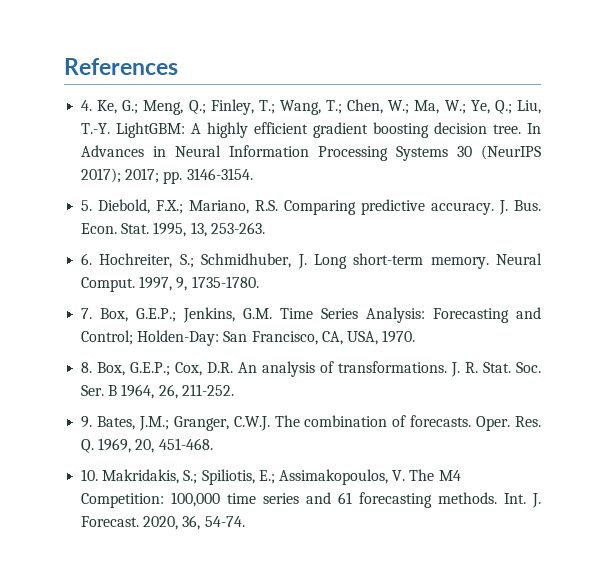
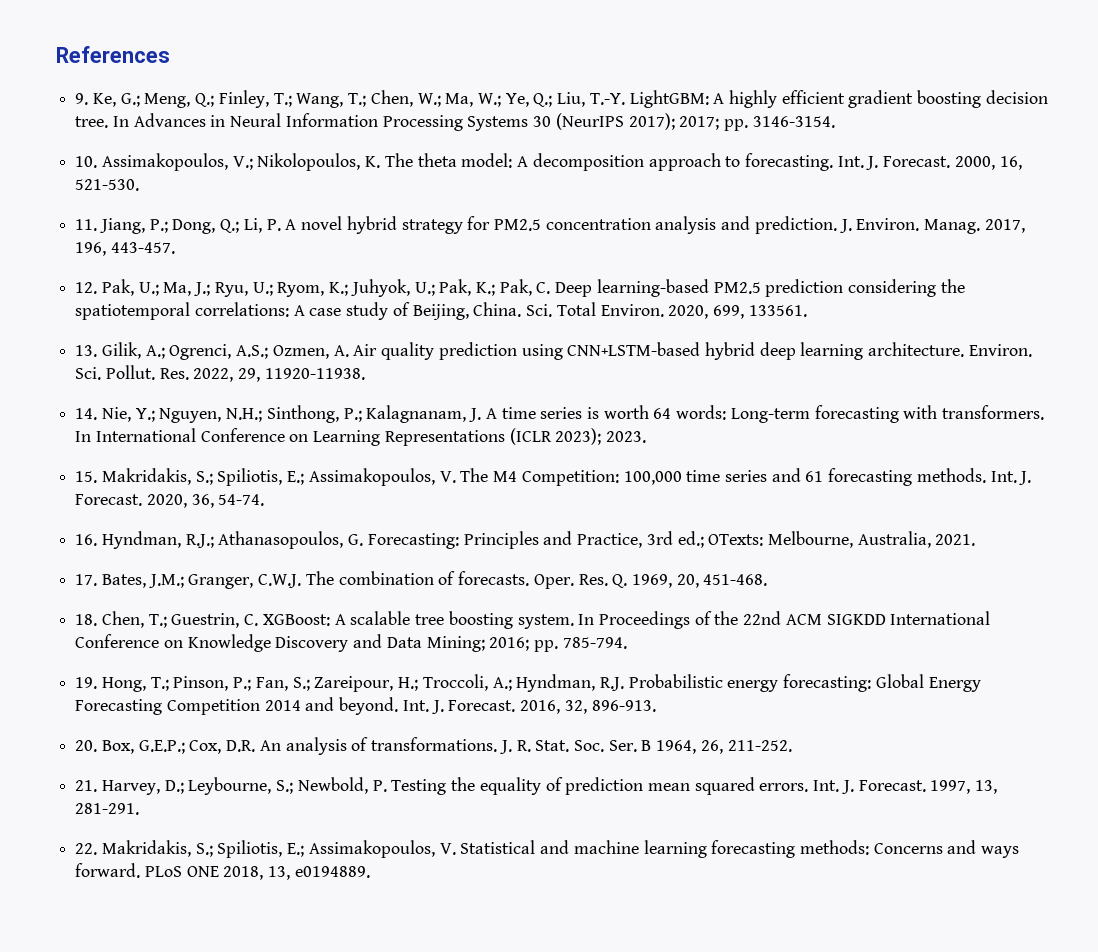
[81,100,93,111] 4. -> [75,93,89,105] 9.
[81,199,542,215] [81,222,265,237] [81,253,542,269] [81,276,259,292] [81,307,541,323] [81,330,416,346] [81,361,541,377] [81,384,234,399] [81,415,541,431] [81,438,213,453] [81,469,99,481] 5. Diebold, F.X.; Mariano, R.S. Comparing predictive accuracy. J. Bus. Econ. Stat. 1995, 13, 253-263. // 6. Hochreiter, S.; Schmidhuber, J. Long short-term memory. Neural Comput. 1997, 9, 1735-1780. // 7. Box, G.E.P.; Jenkins, G.M. Time Series Analysis: Forecasting and Control; Holden-Day: San Francisco, CA, USA, 1970. // 8. Box, G.E.P.; Cox, D.R. An analysis of transformations. J. R. Stat. Soc. Ser. B 1964, 26, 211-252. // 9. Bates, J.M.; Granger, C.W.J. The combination of forecasts. Oper. Res. Q. 1969, 20, 451-468. // 10. -> [75,153,1022,171] [75,179,140,191] [75,216,1025,234] [75,242,175,256] [75,279,965,297] [75,302,807,320] [75,342,1032,360] [75,365,365,382] [75,405,1045,423] [75,428,647,446] [75,471,98,483] 10. Assimakopoulos, V.; Nikolopoulos, K. The theta model: A decomposition approach to forecasting. Int. J. Forecast. 2000, 16, 521-530. // 11. Jiang, P.; Dong, Q.; Li, P. A novel hybrid strategy for PM2.5 concentration analysis and prediction. J. Environ. Manag. 2017, 196, 443-457. // 12. Pak, U.; Ma, J.; Ryu, U.; Ryom, K.; Juhyok, U.; Pak, K.; Pak, C. Deep learning-based PM2.5 prediction considering the spatiotemporal correlations: A case study of Beijing, China. Sci. Total Environ. 2020, 699, 133561. // 13. Gilik, A.; Ogrenci, A.S.; Ozmen, A. Air quality prediction using CNN+LSTM-based hybrid deep learning architecture. Environ. Sci. Pollut. Res. 2022, 29, 11920-11938. // 14. Nie, Y.; Nguyen, N.H.; Sinthong, P.; Kalagnanam, J. A time series is worth 64 words: Long-term forecasting with transformers. In International Conference on Learning Representations (ICLR 2023); 2023. // 15.
(245, 521) none -> [75,531,976,549] [75,571,768,589] [75,611,991,629] [75,634,627,652] [75,674,981,692] [75,697,656,715] [75,737,792,755] [75,777,998,795] [75,803,140,815] [75,840,1020,858] [75,863,370,880] // 16. Hyndman, R.J.; Athanasopoulos, G. Forecasting: Principles and Practice, 3rd ed.; OTexts: Melbourne, Australia, 2021. // 17. Bates, J.M.; Granger, C.W.J. The combination of forecasts. Oper. Res. Q. 1969, 20, 451-468. // 18. Chen, T.; Guestrin, C. XGBoost: A scalable tree boosting system. In Proceedings of the 22nd ACM SIGKDD International Conference on Knowledge Discovery and Data Mining; 2016; pp. 785-794. // 19. Hong, T.; Pinson, P.; Fan, S.; Zareipour, H.; Troccoli, A.; Hyndman, R.J. Probabilistic energy forecasting: Global Energy Forecasting Competition 2014 and beyond. Int. J. Forecast. 2016, 32, 896-913. // 20. Box, G.E.P.; Cox, D.R. An analysis of transformations. J. R. Stat. Soc. Ser. B 1964, 26, 211-252. // 21. Harvey, D.; Leybourne, S.; Newbold, P. Testing the equality of prediction mean squared errors. Int. J. Forecast. 1997, 13, 281-291. // 22. Makridakis, S.; Spiliotis, E.; Assimakopoulos, V. Statistical and machine learning forecasting methods: Concerns and ways forward. PLoS ONE 2018, 13, e0194889.

